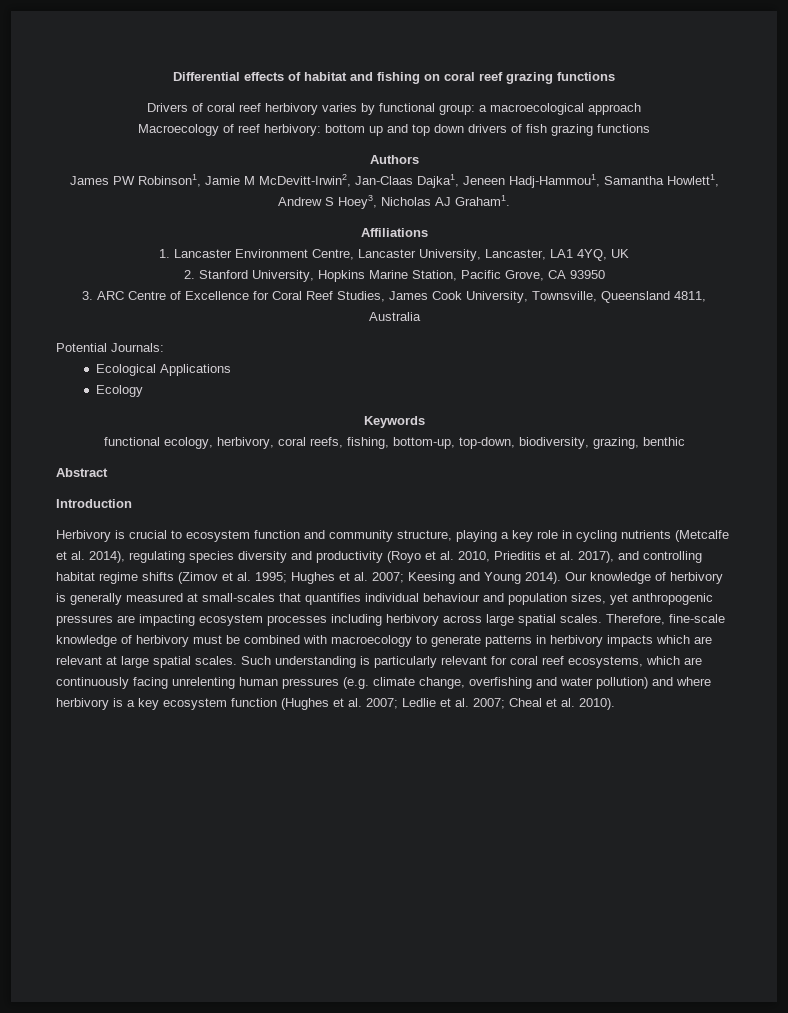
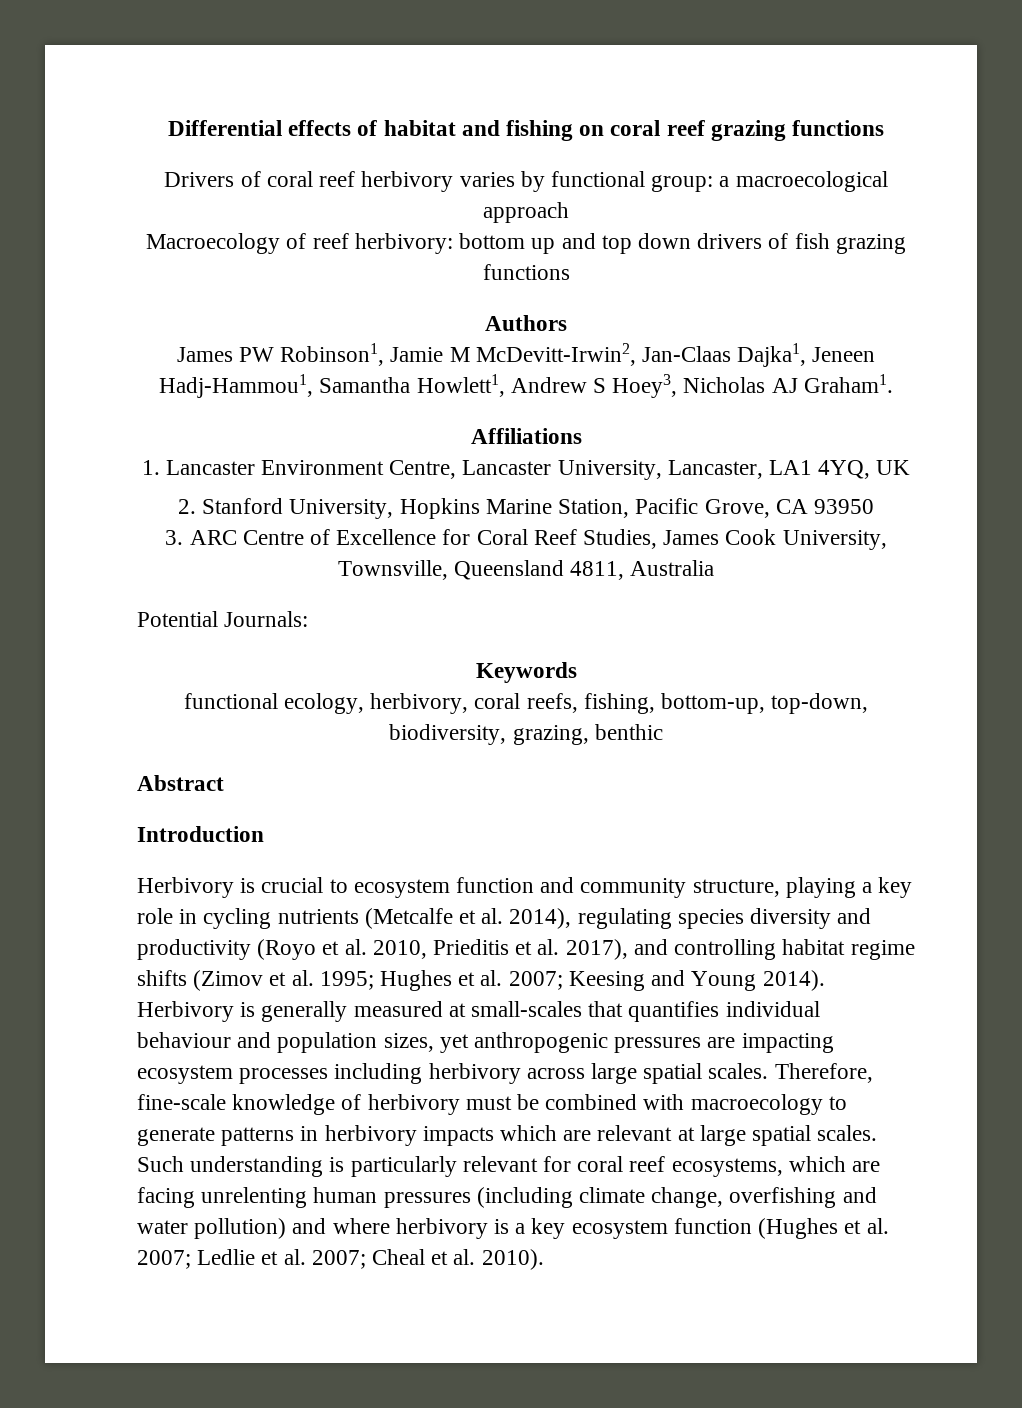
[96,364,232,376] [96,385,144,397] // Ecological Applications // Ecology -> (309, 619) none
[565,572,723,584] Our knowledge of herbivory -> [137,1001,234,1022] Herbivory
[56,677,129,689] continuously -> (881, 1166) none
[343,677,369,689] (e.g. -> [476,1187,573,1208] (including

